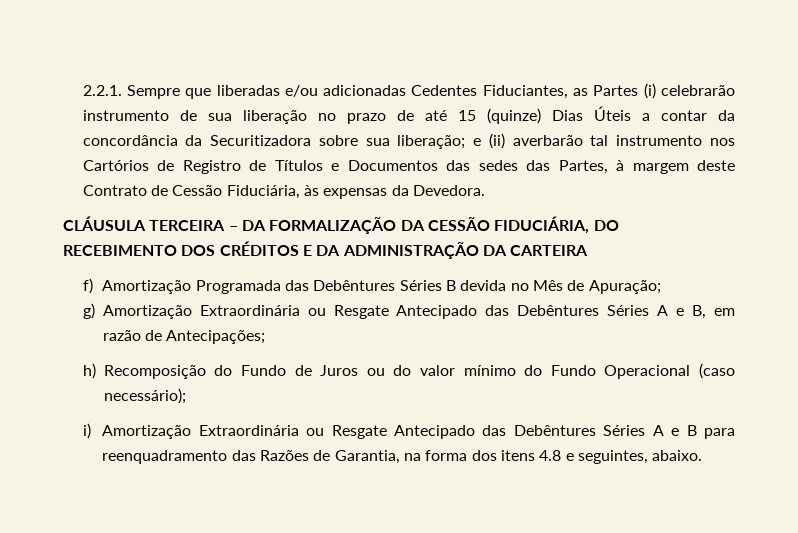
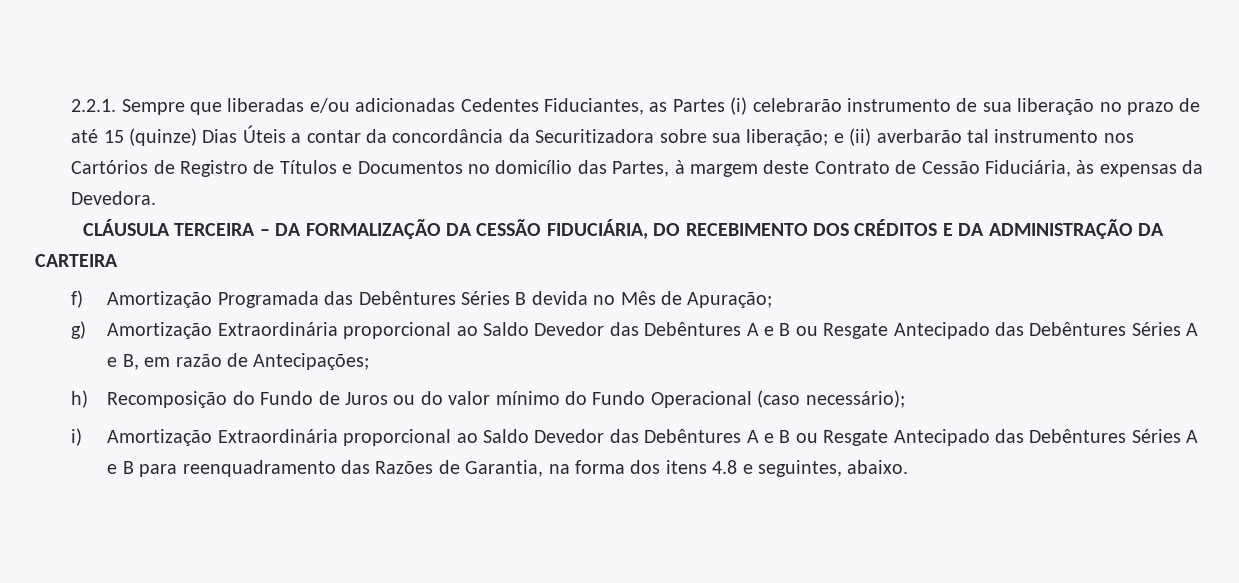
[446,160,518,171] das sedes -> [468,160,573,174] no domicílio
(300, 310) none -> [343,322,791,339] proporcional ao Saldo Devedor das Debêntures A e B
(299, 430) none -> [343,429,791,446] proporcional ao Saldo Devedor das Debêntures A e B

